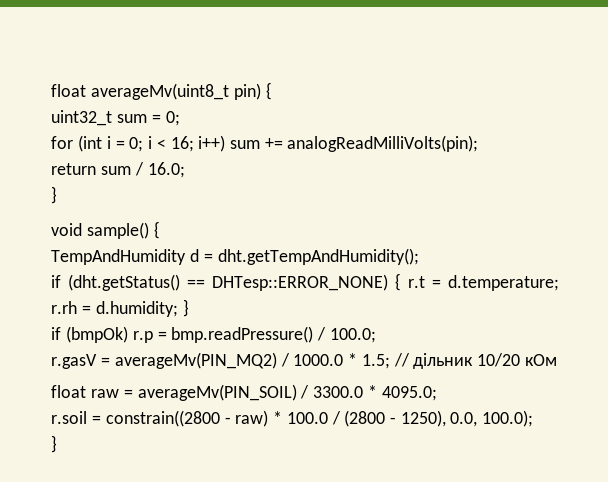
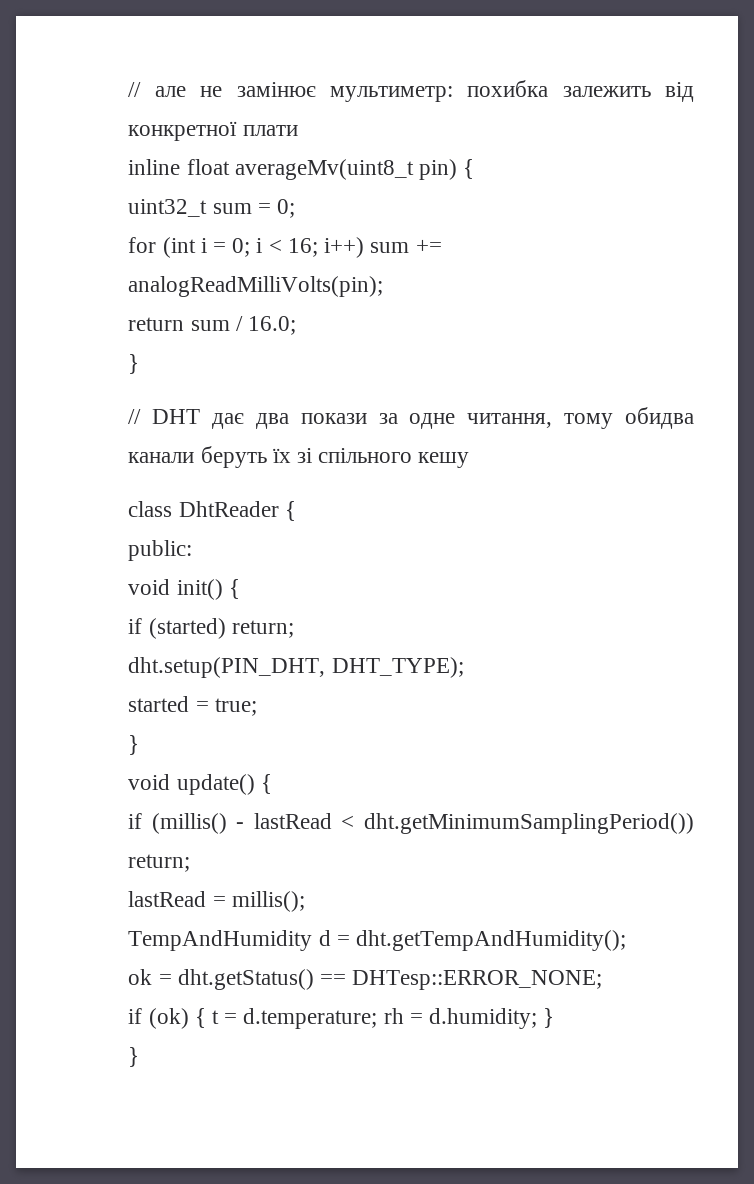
(51, 90) none -> [128,80,694,102] [128,121,298,141] [128,159,181,175] // але не замінює мультиметр: похибка залежить від конкретної плати // inline
[51,221,160,239] [51,248,419,265] [51,273,426,291] // void sample() { // TempAndHumidity d = dht.getTempAndHumidity(); // if (dht.getStatus() == DHTesp::ERROR_NONE) { r.t -> [128,407,694,429] [128,446,470,468] [128,501,296,521] [128,540,193,561] [128,579,240,600] [128,618,294,639] [128,657,464,678] [128,696,257,716] [128,735,140,755] [128,774,272,795] [128,813,694,834] [128,854,191,872] [128,891,305,912] [128,930,627,951] [128,969,603,990] [128,1008,220,1029] // // DHT дає два покази за одне читання, тому обидва канали беруть їх зі спільного кешу // class DhtReader { // public: // void init() { // if (started) return; // dht.setup(PIN_DHT, DHT_TYPE); // started = true; // } // void update() { // if (millis() - lastRead < dht.getMinimumSamplingPeriod()) return; // lastRead = millis(); // TempAndHumidity d = dht.getTempAndHumidity(); // ok = dht.getStatus() == DHTesp::ERROR_NONE; // if (ok) { t
[51,301,78,314] r.rh -> [383,1008,404,1024] rh
[51,326,376,343] [51,352,557,369] [51,384,437,401] [51,410,534,427] // if (bmpOk) r.p = bmp.readPressure() / 100.0; // r.gasV = averageMv(PIN_MQ2) / 1000.0 * 1.5; // дільник 10/20 кОм // float raw = averageMv(PIN_SOIL) / 3300.0 * 4095.0; // r.soil = constrain((2800 - raw) * 100.0 / (2800 - 1250), 0.0, 100.0); -> (555, 1018) none

